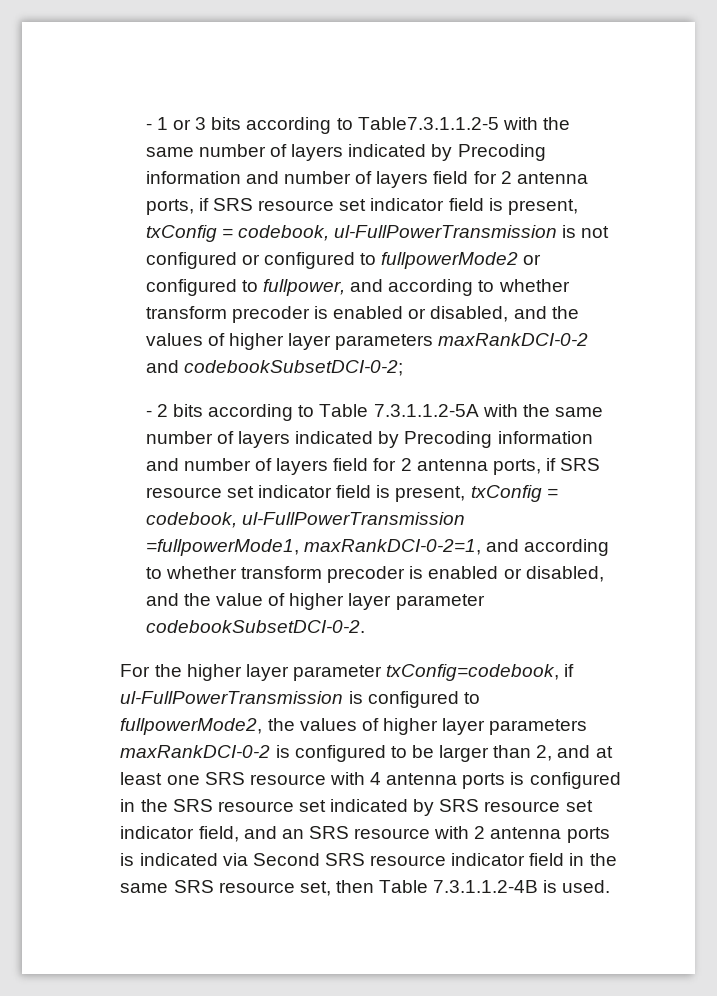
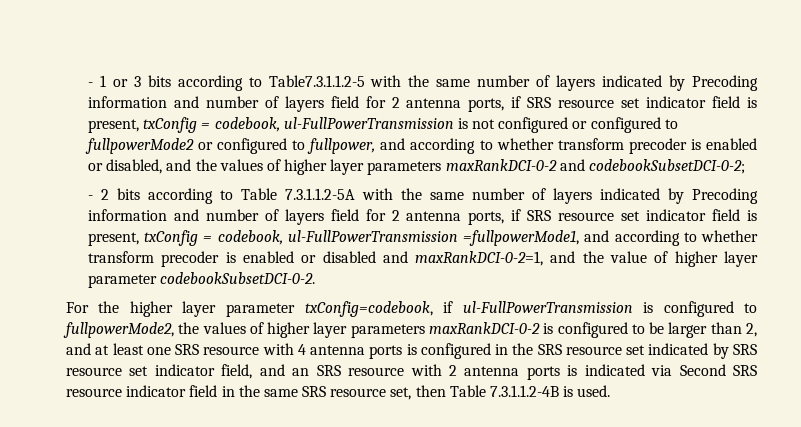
[303,539,610,556] [145,566,604,583] maxRankDCI-0-2=1, and according to whether transform precoder is enabled or disabled, -> [584,230,759,246] [87,251,544,267] and according to whether transform precoder is enabled or disabled and maxRankDCI-0-2=1,

